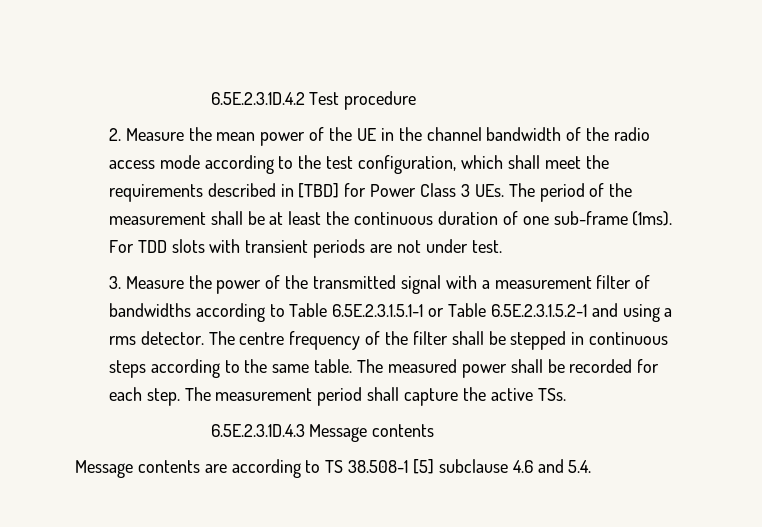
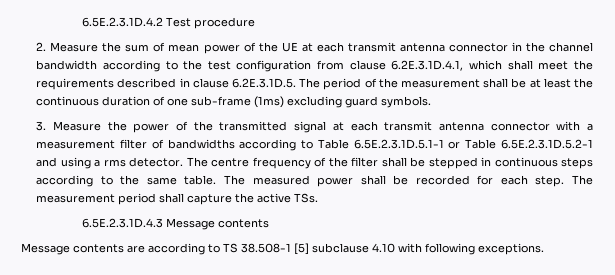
(212, 134) none -> [125,42,166,52] sum of
[380,127,650,141] [108,155,457,174] in the channel bandwidth of the radio access mode according to the test configuration, -> [301,42,593,52] [36,60,464,72] at each transmit antenna connector in the channel bandwidth according to the test configuration from clause 6.2E.3.1D.4.1,
[298,183,504,198] [TBD] for Power Class 3 UEs. -> [192,78,297,88] clause 6.2E.3.1D.5.
[632,211,673,226] [108,239,502,258] (1ms). For TDD slots with transient periods are not under test. -> [254,96,432,108] (1ms) excluding guard symbols.
(441, 284) none -> [332,121,550,131] at each transmit antenna connector
[332,304,424,317] 6.5E.2.3.1.5.1-1 -> [353,139,444,149] 6.5E.2.3.1D.5.1-1
[490,304,587,317] 6.5E.2.3.1.5.2-1 -> [501,139,594,149] 6.5E.2.3.1D.5.2-1
[512,459,592,473] 4.6 and 5.4. -> [372,243,544,255] 4.10 with following exceptions.

